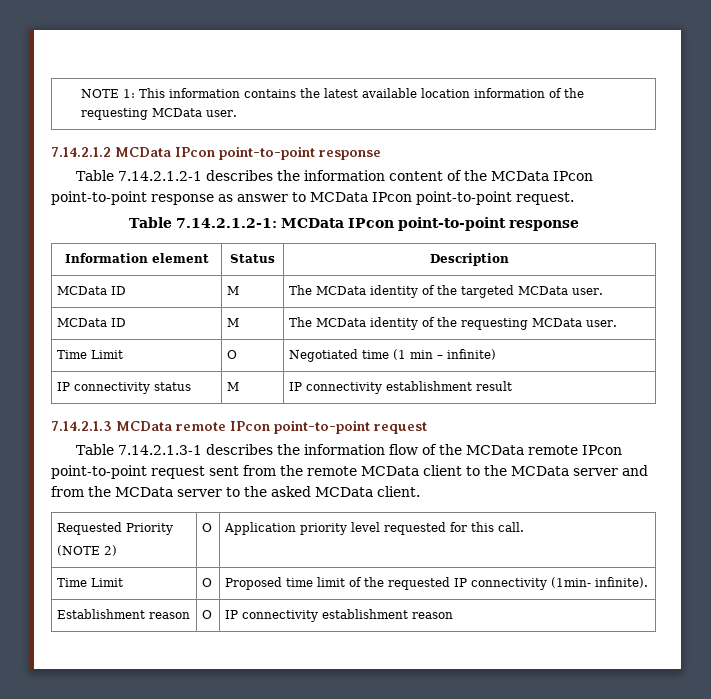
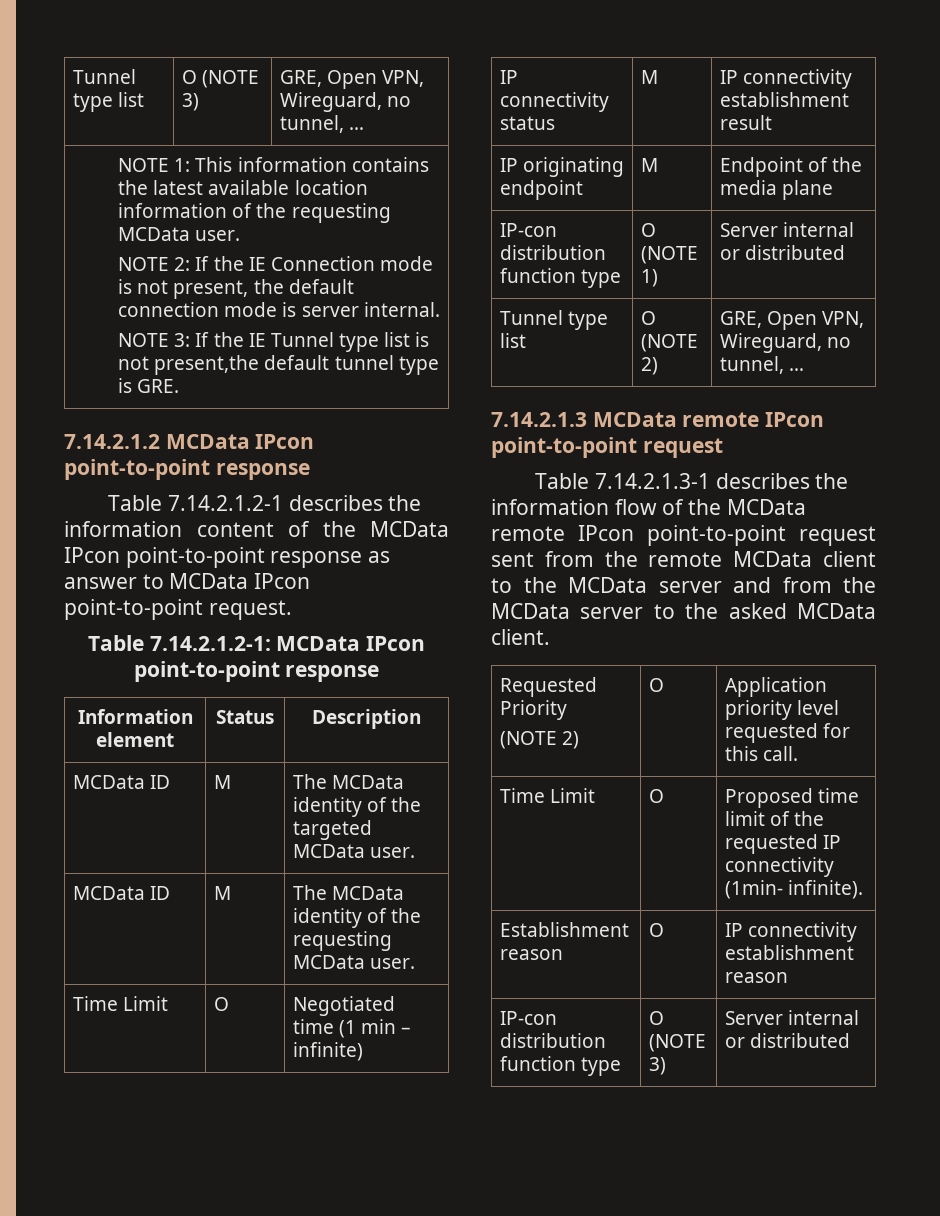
(80, 93) none -> [72,69,136,84] [72,92,144,112] [181,70,259,88] [181,93,199,111] [279,70,424,89] [279,92,411,112] [279,115,364,133] Tunnel type list | O (NOTE 3) | GRE, Open VPN, Wireguard, no tunnel, … //
(237, 113) none -> [118,256,433,271] [118,279,354,299] [118,302,440,317] [118,332,430,352] [118,355,439,375] [118,378,180,393] // NOTE 2: If the IE Connection mode is not present, the default connection mode is server internal. // NOTE 3: If the IE Tunnel type list is not present,the default tunnel type is GRE.
(512, 386) none -> [499,157,624,177] [499,180,583,200] [640,158,658,172] [719,157,862,177] [719,180,833,200] [499,223,557,237] [499,245,606,260] [499,268,621,288] [640,223,656,237] [640,246,698,264] [640,269,658,287] [719,222,854,237] [719,245,845,260] [499,310,608,330] [499,333,526,348] [640,311,656,325] [640,334,698,352] [640,357,658,375] [719,311,864,330] [719,333,851,353] [719,356,804,374] // IP originating endpoint | M | Endpoint of the media plane // IP-con distribution function type | O (NOTE 1) | Server internal or distributed // Tunnel type list | O (NOTE 2) | GRE, Open VPN, Wireguard, no tunnel, …
(453, 615) none -> [499,1011,557,1025] [499,1033,606,1048] [499,1056,621,1076] [648,1011,664,1025] [648,1034,706,1052] [648,1057,666,1075] [724,1010,859,1025] [724,1033,850,1048] // IP-con distribution function type | O (NOTE 3) | Server internal or distributed

